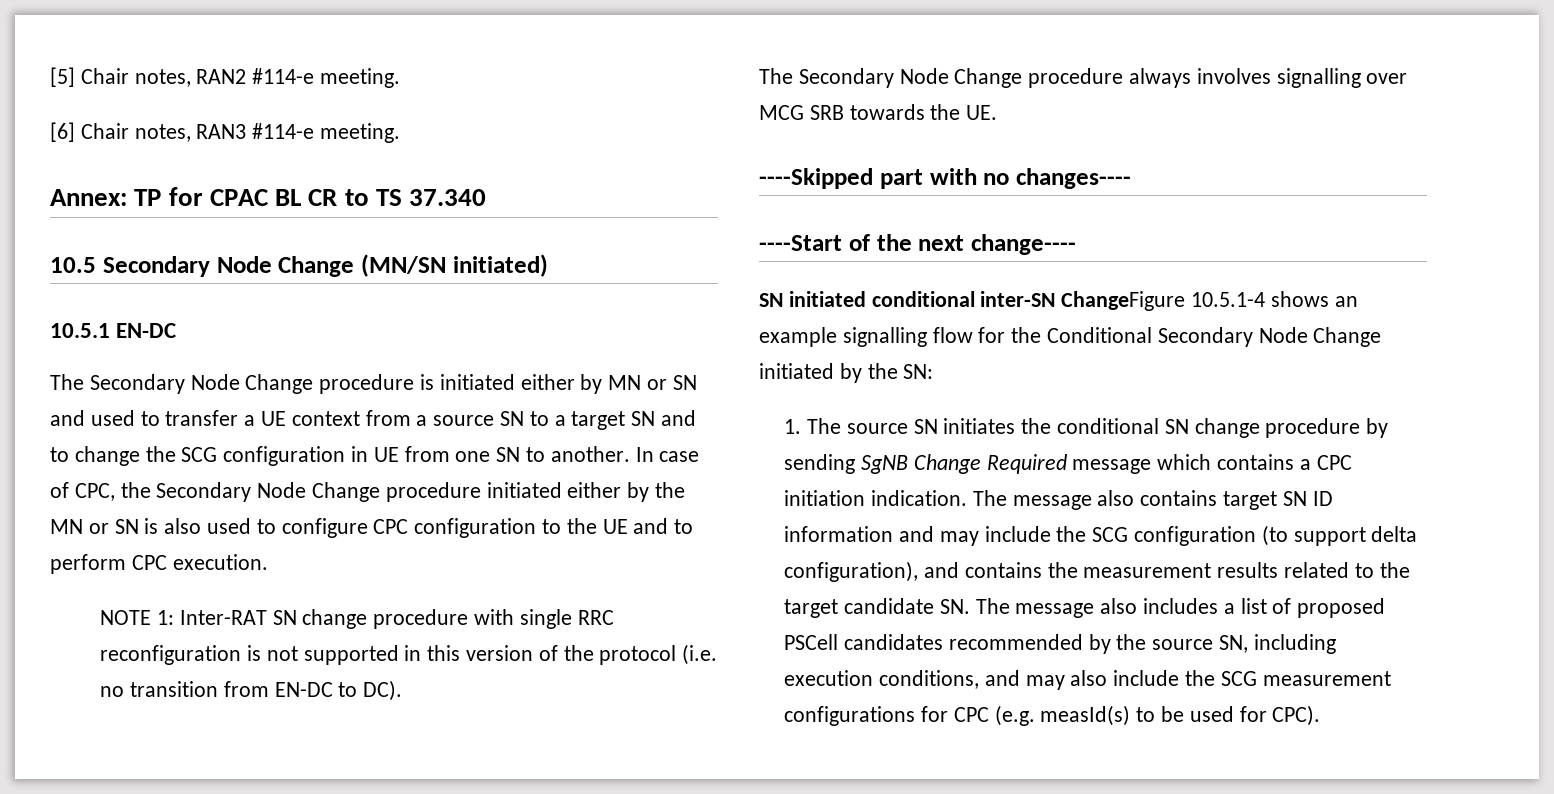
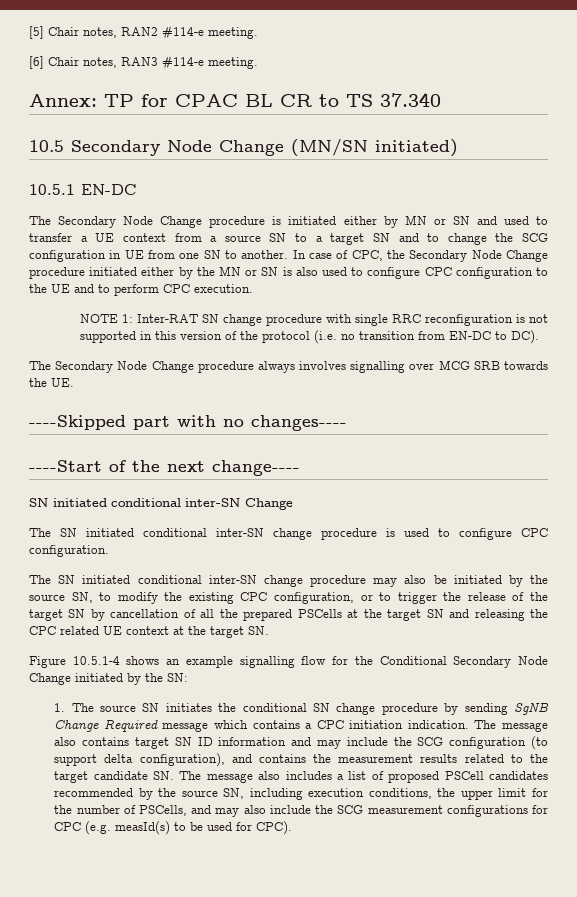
[1061,291,1186,311] ChangeFigure -> [245,498,293,510] [29,528,548,540] [29,545,109,557] [29,575,549,587] [29,592,548,604] [29,609,548,621] [29,626,269,638] [29,656,66,668] Change // The SN initiated conditional inter-SN change procedure is used to configure CPC configuration. // The SN initiated conditional inter-SN change procedure may also be initiated by the source SN, to modify the existing CPC configuration, or to trigger the release of the target SN by cancellation of all the prepared PSCells at the target SN and releasing the CPC related UE context at the target SN. // Figure
(979, 679) none -> [437,788,548,800] [54,805,187,816] the upper limit for the number of PSCells,

